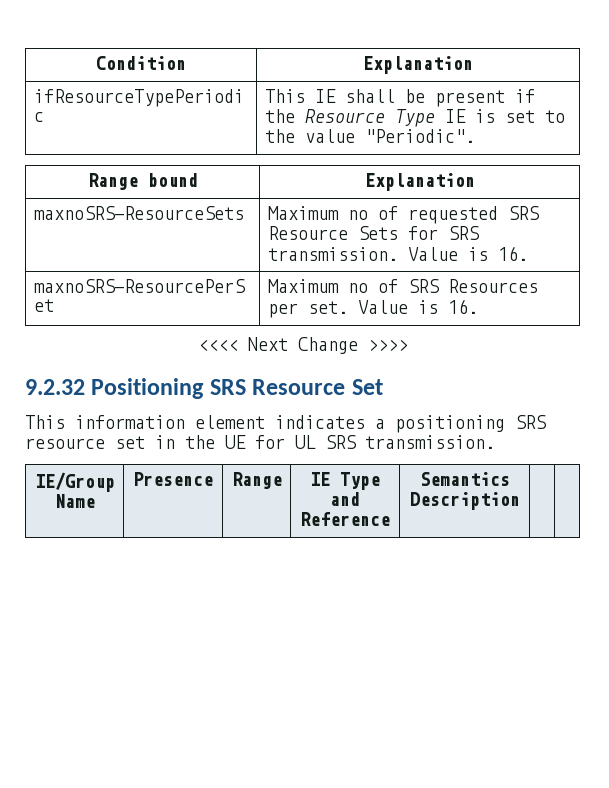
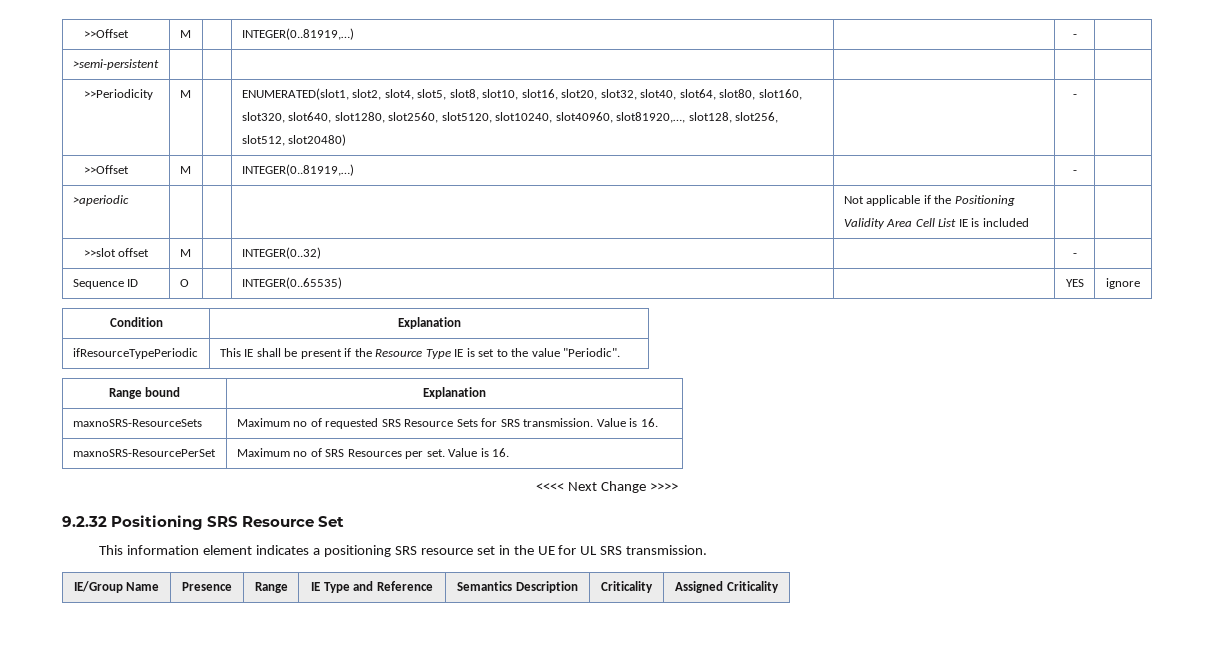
(96, 63) none -> [83,29,129,38] [179,30,191,38] [241,28,354,40] [1072,34,1077,38] [72,59,159,70] [83,89,153,100] [179,90,191,98] [241,88,802,100] [241,112,779,123] [241,134,347,146] [1072,94,1077,98] [83,165,129,174] [179,166,191,174] [241,164,354,176] [1072,170,1077,174] [72,195,129,206] [843,195,1015,206] [843,218,1029,229] [83,248,150,257] [179,249,191,257] [241,247,321,259] [1072,253,1077,257] [72,279,139,289] [179,279,189,287] [241,277,342,289] [1065,279,1084,287] [1106,278,1140,289] >>Offset | M | | INTEGER(0..81919,…) | | - | // >semi-persistent | | | | | | // >>Periodicity | M | | ENUMERATED(slot1, slot2, slot4, slot5, slot8, slot10, slot16, slot20, slot32, slot40, slot64, slot80, slot160, slot320, slot640, slot1280, slot2560, slot5120, slot10240, slot40960, slot81920,…, slot128, slot256, slot512, slot20480) | | - | // >>Offset | M | | INTEGER(0..81919,…) | | - | // >aperiodic | | | | Not applicable if the Positioning Validity Area Cell List IE is included | | // >>slot offset | M | | INTEGER(0..32) | | - | // Sequence ID | O | | INTEGER(0..65535) | | YES | ignore //
(520, 501) | -> [601,581,653,593] [675,581,779,593] Criticality | Assigned Criticality

